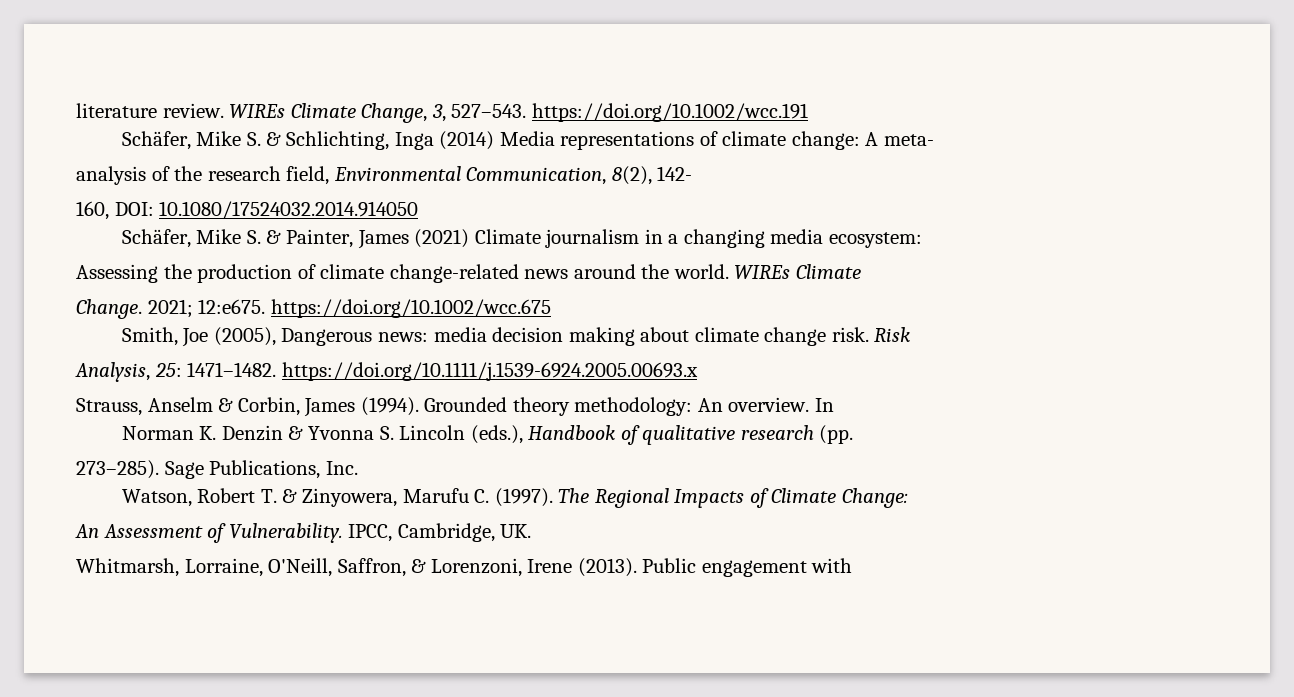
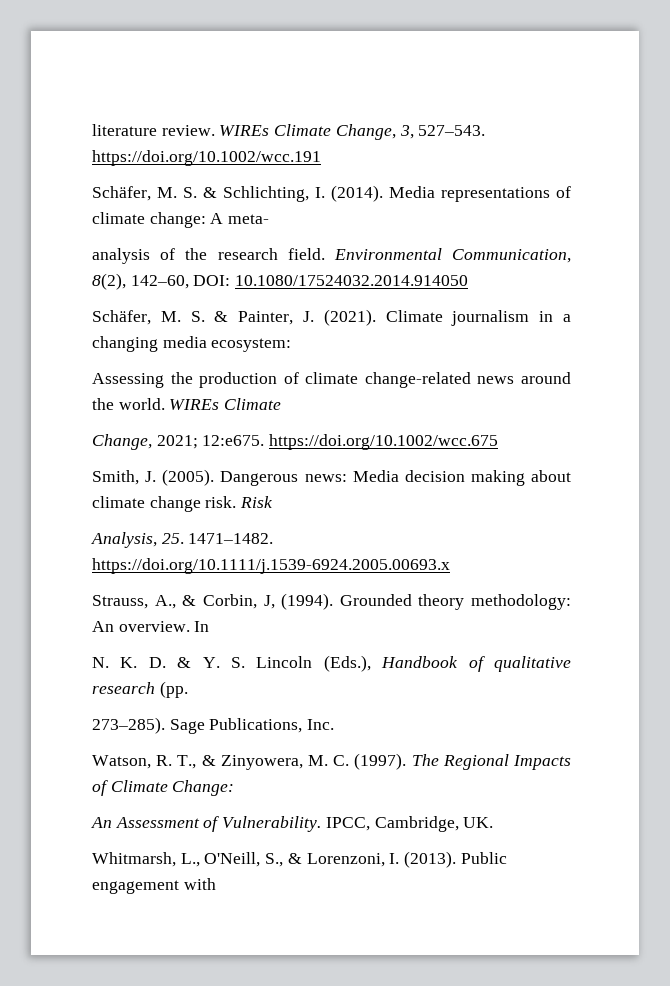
[196,131,242,146] Mike -> [157,187,177,198] M.
[394,131,495,150] Inga (2014) -> [315,185,383,202] I. (2014).
[286,166,330,185] field, -> [287,248,325,260] field.
[657,166,693,181] [76,201,109,220] 142- // 160, -> [130,275,189,289] 142–60,
[196,229,242,244] Mike -> [160,311,181,322] M.
[357,229,470,249] James (2021) -> [303,309,376,326] J. (2021).
[76,299,142,319] Change. -> [92,434,152,450] Change,
[182,327,276,347] Joe (2005), -> [145,469,215,486] J. (2005).
[433,327,487,342] media -> [352,470,399,482] Media
[154,363,182,377] 25: -> [161,533,184,544] 25.
[147,397,213,412] Anselm -> [154,595,176,609] A.,
[304,398,356,417] James -> [263,595,275,609] J,
[121,425,375,441] Norman K. Denzin & Yvonna -> [92,657,220,668] N. K. D. & Y.
[470,425,523,444] (eds.), -> [323,655,371,672] (Eds.),
[197,488,277,503] Robert T. -> [156,755,197,769] R. T.,
[402,488,469,503] Marufu -> [308,755,328,766] M.
[184,558,406,577] Lorraine, O'Neill, Saffron, -> [180,852,284,867] L., O'Neill, S.,
[527,559,573,573] Irene -> [389,853,400,864] I.

